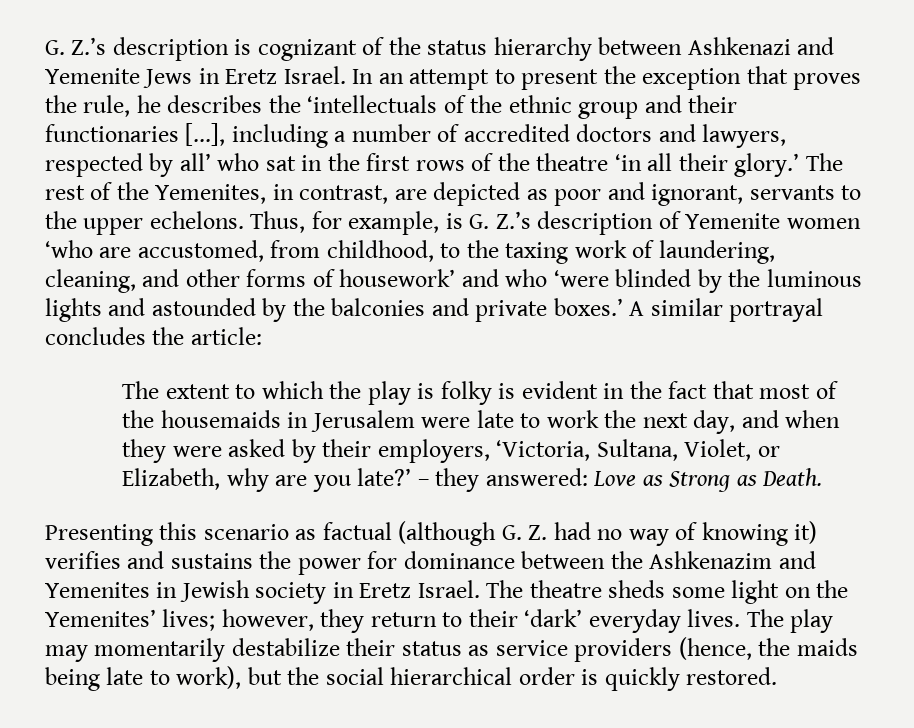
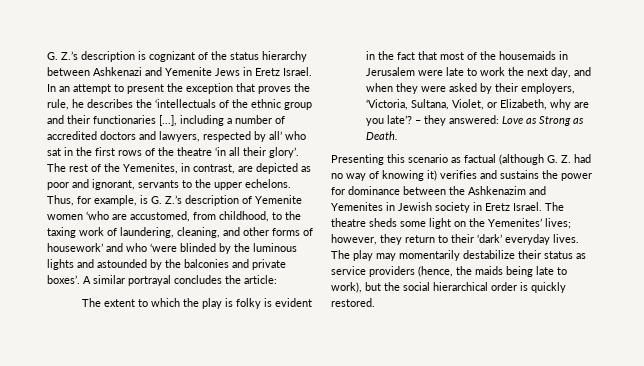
[734,153,800,177] glory.’ -> [269,147,299,158] glory’.
[553,298,623,316] boxes.’ -> [47,275,80,284] boxes’.
[357,468,412,486] late?’ -> [386,115,412,124] late’?

